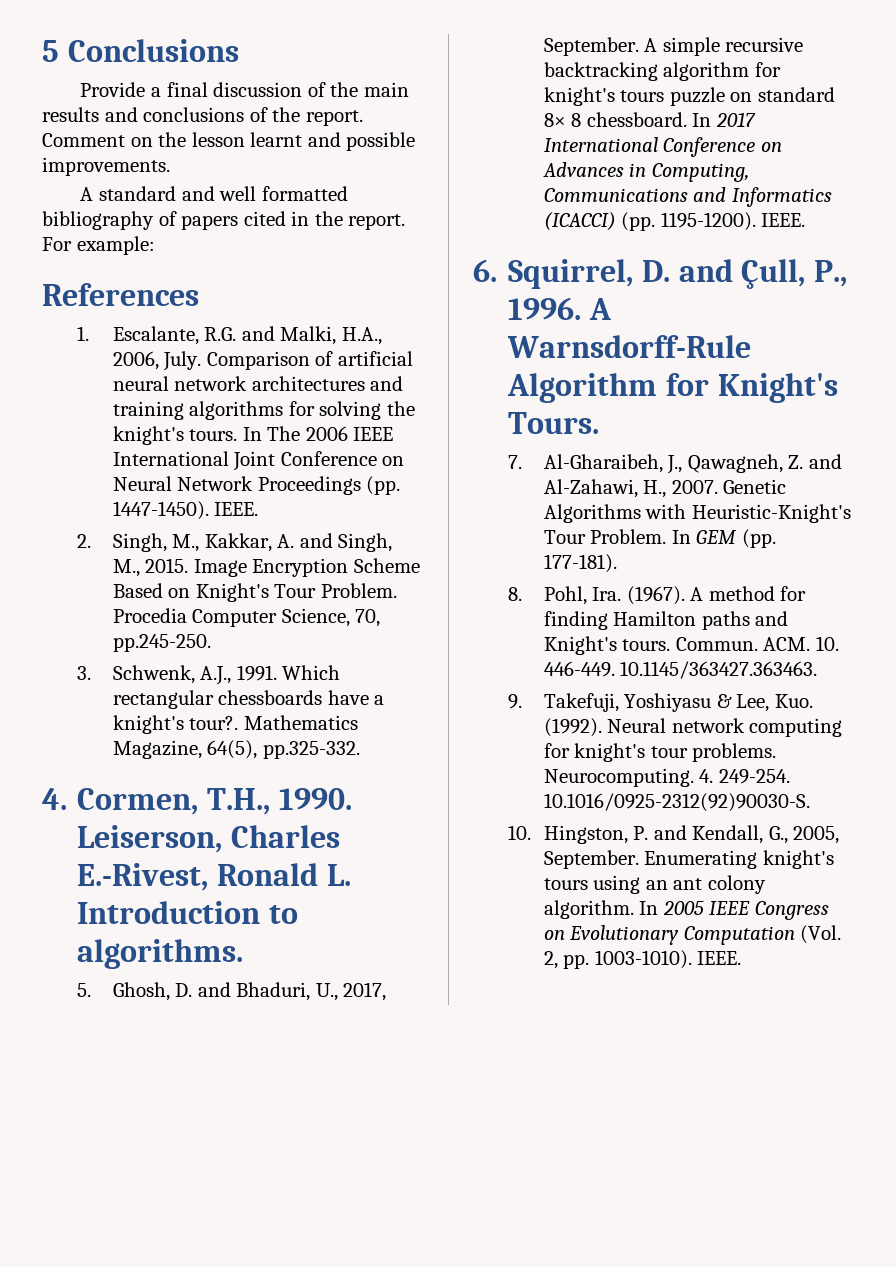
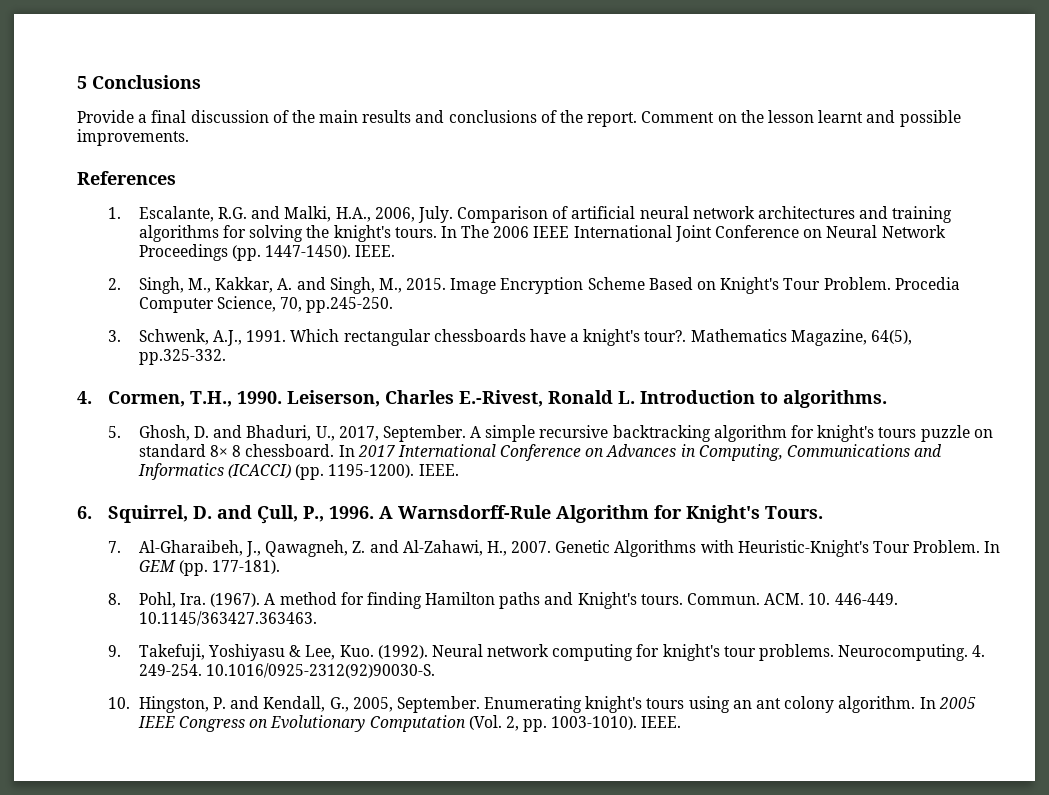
[80,186,348,201] [42,211,406,230] [42,236,155,255] // A standard and well formatted bibliography of papers cited in the report. For example: -> (189, 137) none

